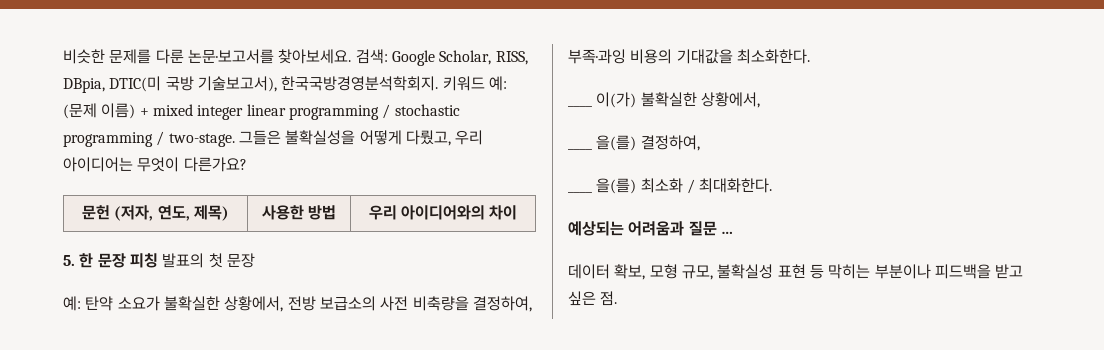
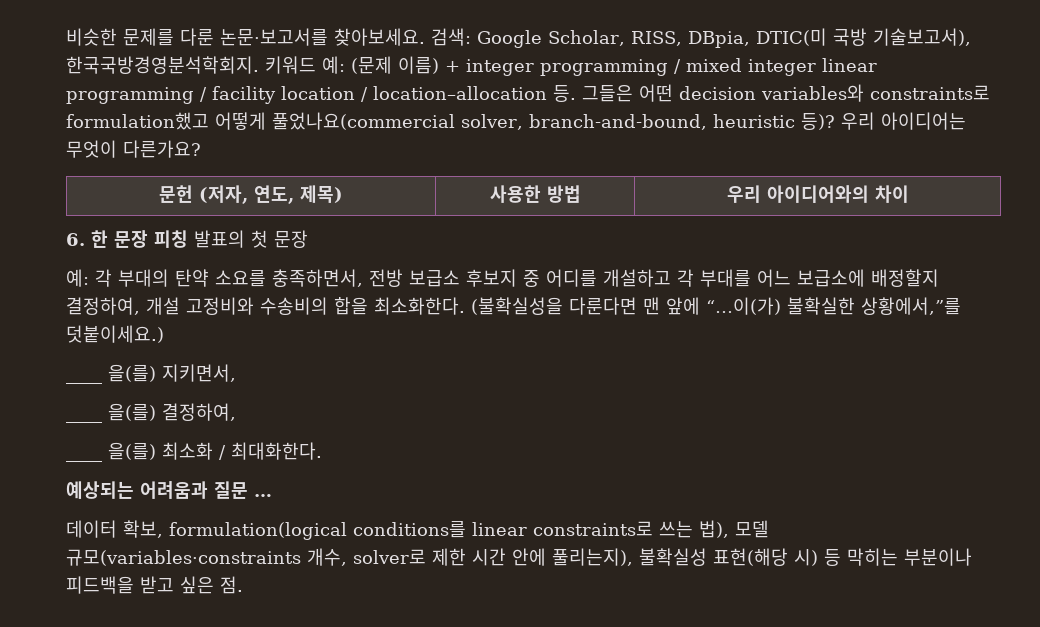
(149, 112) none -> [466,59,681,76] integer programming /
[394,104,460,116] [63,130,451,147] stochastic programming / two-stage. 그들은 불확실성을 어떻게 다뤘고, -> [212,84,990,104] [66,112,835,130] facility location / location–allocation 등. 그들은 어떤 decision variables와 constraints로 formulation했고 어떻게 풀었나요(commercial solver, branch-and-bound, heuristic 등)?
[63,255,75,266] 5. -> [66,233,85,246] 6.
[85,296,532,312] [568,49,810,64] [568,92,760,108] 탄약 소요가 불확실한 상황에서, 전방 보급소의 사전 비축량을 결정하여, 부족·과잉 비용의 기대값을 최소화한다. // ____ 이(가) 불확실한 상황에서, -> [95,269,939,287] [66,297,961,315] [66,325,164,343] [66,364,236,384] 각 부대의 탄약 소요를 충족하면서, 전방 보급소 후보지 중 어디를 개설하고 각 부대를 어느 보급소에 배정할지 결정하여, 개설 고정비와 수송비의 합을 최소화한다. (불확실성을 다룬다면 맨 앞에 “…이(가) 불확실한 상황에서,”를 덧붙이세요.) // ____ 을(를) 지키면서,
[649,264,806,280] 모형 규모, 불확실성 표현 -> [169,520,769,540] [66,548,818,566] formulation(logical conditions를 linear constraints로 쓰는 법), 모델 규모(variables·constraints 개수, solver로 제한 시간 안에 풀리는지), 불확실성 표현(해당 시)

